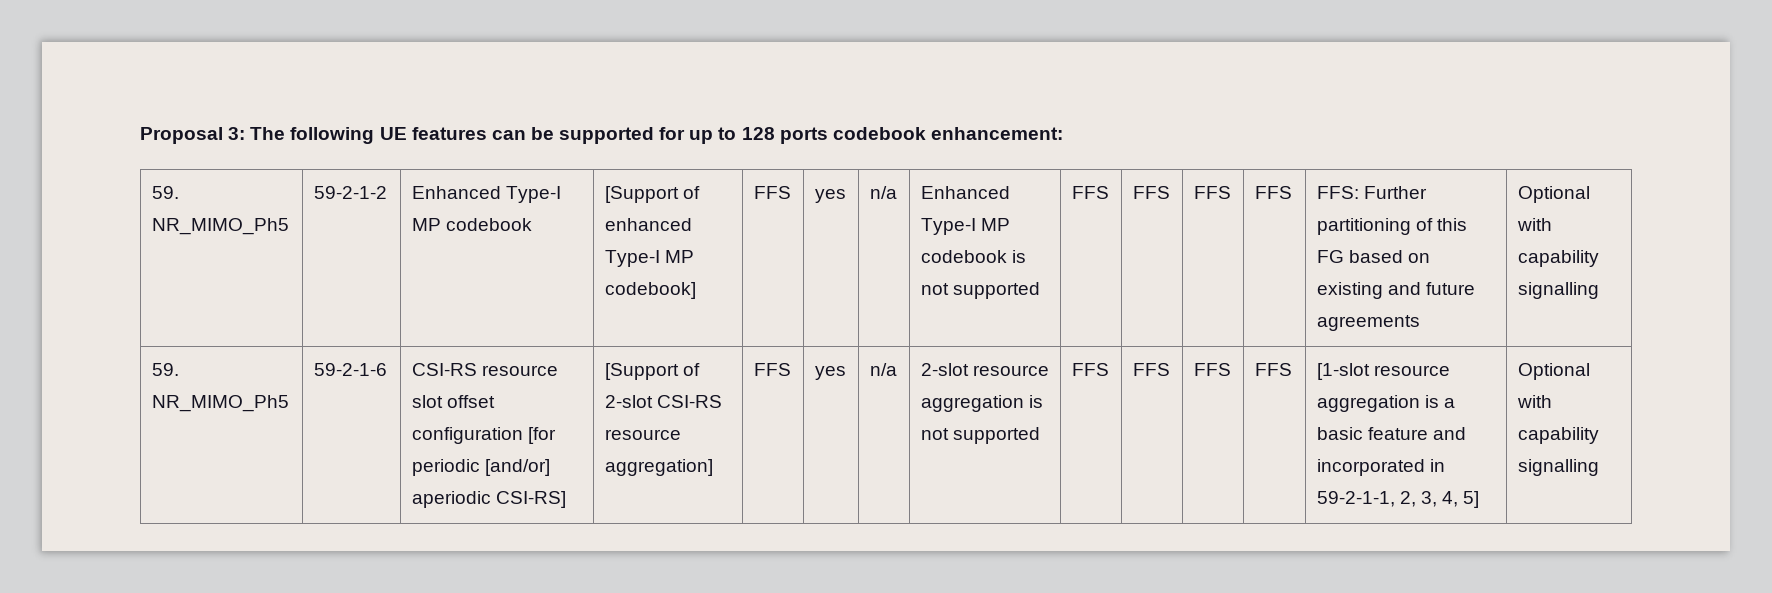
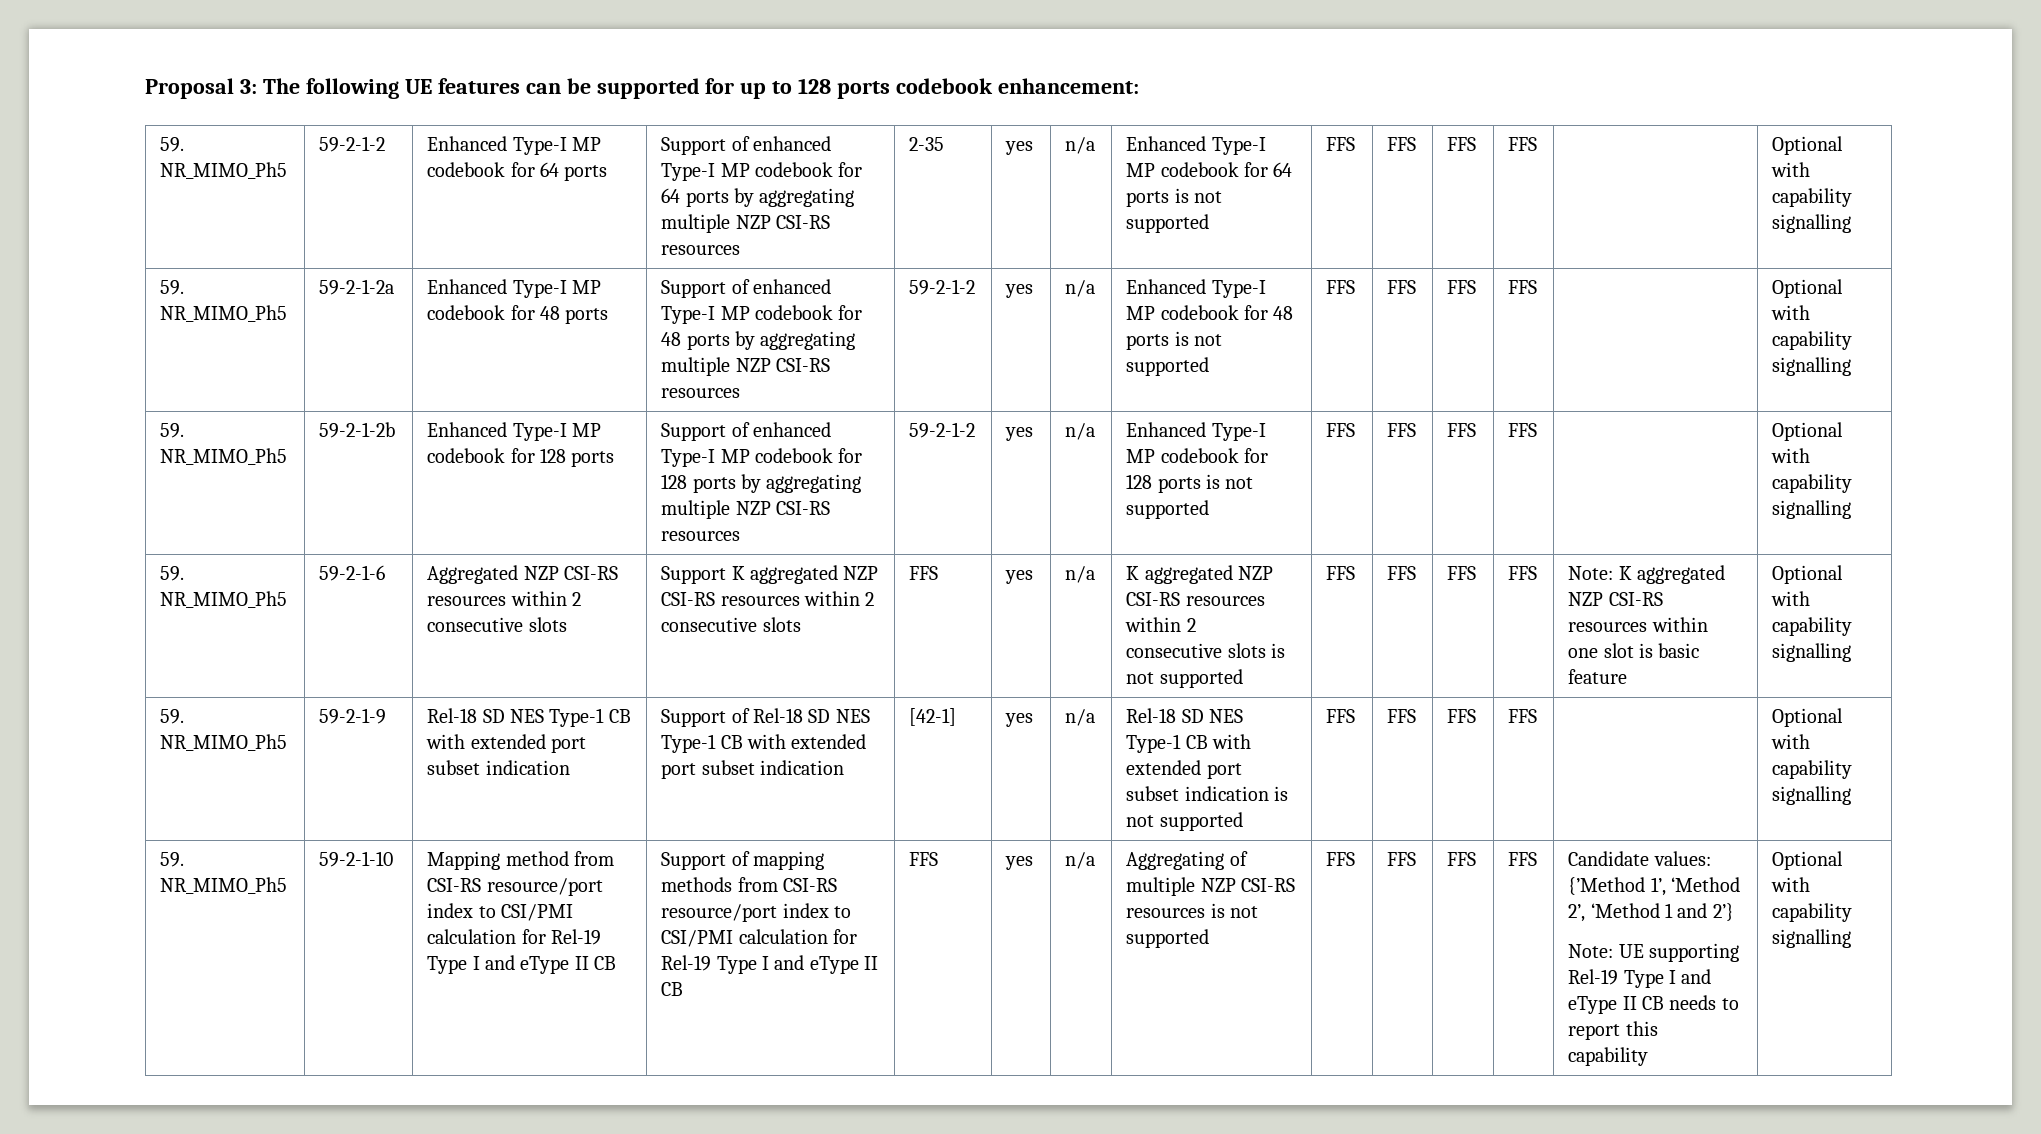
[604,186,700,203] [604,218,692,231] [604,250,694,267] [604,282,696,299] [753,186,791,199] [814,189,846,203] [869,186,897,199] [920,186,1010,199] [920,218,1010,235] [920,250,1026,263] [920,282,1040,299] [1071,186,1109,199] [1132,186,1170,199] [1193,186,1231,199] [1254,186,1292,199] [1316,186,1427,199] [1316,218,1467,235] [1316,250,1430,263] [1316,282,1475,299] [1316,315,1420,331] [1517,186,1590,203] [1516,218,1552,231] [1517,250,1599,267] [1517,282,1599,299] [151,363,179,376] [151,395,289,412] [313,363,387,376] [411,363,558,376] [411,395,495,408] [411,427,556,444] [411,459,550,476] [411,491,566,508] [604,363,700,380] [604,395,722,408] [604,429,681,440] [604,459,713,476] [753,363,791,376] [814,366,846,380] [869,363,897,376] [920,363,1049,376] [920,395,1043,412] [920,427,1040,444] [1071,363,1109,376] [1132,363,1170,376] [1193,363,1231,376] [1254,363,1292,376] [1316,363,1450,380] [1316,395,1455,412] [1316,427,1466,440] [1316,459,1445,476] [1316,491,1480,508] | [Support of enhanced Type-I MP codebook] | FFS | yes | n/a | Enhanced Type-I MP codebook is not supported | FFS | FFS | FFS | FFS | FFS: Further partitioning of this FG based on existing and future agreements | Optional with capability signalling // 59. NR_MIMO_Ph5 | 59-2-1-6 | CSI-RS resource slot offset configuration [for periodic [and/or] aperiodic CSI-RS] | [Support of 2-slot CSI-RS resource aggregation] | FFS | yes | n/a | 2-slot resource aggregation is not supported | FFS | FFS | FFS | FFS | [1-slot resource aggregation is a basic feature and incorporated in 59-2-1-1, 2, 3, 4, 5] -> [510,162,608,181] [661,136,832,155] [661,162,863,181] [661,188,855,207] [661,214,831,233] [661,245,741,255] [909,137,945,151] [1005,141,1034,155] [1065,137,1096,154] [1126,136,1266,155] [1126,162,1293,177] [1126,188,1223,207] [1126,214,1210,233] [1326,137,1356,151] [1387,137,1417,151] [1447,137,1477,151] [1508,137,1538,151] [1772,136,1844,155] [1771,162,1811,177] [1772,188,1853,207] [1772,214,1852,233] [160,280,185,295] [160,305,288,322] [319,279,395,295] [427,279,602,298] [427,305,609,324] [661,279,832,298] [661,305,863,324] [661,331,856,350] [661,357,831,376] [661,388,741,398] [909,279,976,295] [1005,284,1034,298] [1065,280,1096,297] [1126,279,1266,298] [1126,305,1294,320] [1126,331,1223,350] [1126,357,1210,376] [1326,280,1356,294] [1387,280,1417,294] [1447,280,1477,294] [1508,280,1538,294] [1772,279,1844,298] [1771,305,1811,320] [1772,331,1853,350] [1772,357,1852,376] [160,423,185,438] [160,448,288,465] [319,422,396,438] [427,422,602,441] [427,448,615,467] [661,422,832,441] [661,448,863,467] [661,474,862,493] [661,500,831,519] [661,531,741,541] [909,422,976,438] [1005,427,1034,441] [1065,423,1096,440] [1126,422,1266,441] [1126,448,1269,463] [1126,474,1254,493] [1126,500,1210,519] [1326,423,1356,437] [1387,423,1417,437] [1447,423,1477,437] [1508,423,1538,437] [1772,422,1844,441] [1771,448,1811,463] [1772,474,1853,493] [1772,500,1852,519] [160,566,185,581] [160,591,288,608] [319,565,386,581] [427,565,619,584] [427,591,582,606] [427,617,567,632] [661,565,879,584] [661,591,875,606] [661,617,801,632] [909,566,939,580] [1005,570,1034,584] [1065,566,1096,583] [1126,565,1274,584] [1126,592,1265,606] [1125,617,1196,632] [1126,643,1286,658] [1126,669,1243,688] [1326,566,1356,580] [1387,566,1417,580] [1447,566,1477,580] [1508,566,1538,580] [1568,565,1726,584] [1568,592,1663,606] [1568,617,1708,632] [1568,643,1700,658] [1568,669,1628,684] [1772,565,1844,584] [1771,591,1811,606] [1772,617,1853,636] [1772,643,1852,662] [160,709,185,724] [160,734,288,751] [319,708,387,724] [427,708,631,727] [426,734,587,753] [427,760,570,775] [661,708,870,727] [661,734,867,753] [661,760,845,779] [909,708,957,726] [1005,713,1034,727] [1065,709,1096,726] [1126,708,1244,723] [1126,734,1252,753] [1126,760,1242,779] [1126,786,1289,801] [1126,812,1243,831] [1326,709,1356,723] [1387,709,1417,723] [1447,709,1477,723] [1508,709,1538,723] [1772,708,1844,727] [1771,734,1811,749] [1772,760,1853,779] [1772,786,1852,805] [160,852,185,867] [160,877,288,894] [319,851,394,867] [427,851,615,870] [427,878,603,896] [427,903,574,921] [427,929,602,945] [427,955,617,974] [661,851,825,870] [661,877,838,892] [661,903,852,922] [661,929,858,947] [661,955,879,974] [661,982,684,996] [909,852,939,866] [1005,856,1034,870] [1065,852,1096,869] [1126,851,1248,870] [1126,877,1296,896] [1126,903,1259,918] [1126,929,1210,948] [1326,852,1356,866] [1387,852,1417,866] [1447,852,1477,866] [1508,852,1538,866] [1568,851,1711,866] [1568,877,1741,896] [1568,903,1734,922] [1568,943,1740,962] [1568,969,1712,988] [1568,995,1739,1014] [1568,1021,1658,1040] [1568,1047,1649,1066] for 64 ports | Support of enhanced Type-I MP codebook for 64 ports by aggregating multiple NZP CSI-RS resources | 2-35 | yes | n/a | Enhanced Type-I MP codebook for 64 ports is not supported | FFS | FFS | FFS | FFS | | Optional with capability signalling // 59. NR_MIMO_Ph5 | 59-2-1-2a | Enhanced Type-I MP codebook for 48 ports | Support of enhanced Type-I MP codebook for 48 ports by aggregating multiple NZP CSI-RS resources | 59-2-1-2 | yes | n/a | Enhanced Type-I MP codebook for 48 ports is not supported | FFS | FFS | FFS | FFS | | Optional with capability signalling // 59. NR_MIMO_Ph5 | 59-2-1-2b | Enhanced Type-I MP codebook for 128 ports | Support of enhanced Type-I MP codebook for 128 ports by aggregating multiple NZP CSI-RS resources | 59-2-1-2 | yes | n/a | Enhanced Type-I MP codebook for 128 ports is not supported | FFS | FFS | FFS | FFS | | Optional with capability signalling // 59. NR_MIMO_Ph5 | 59-2-1-6 | Aggregated NZP CSI-RS resources within 2 consecutive slots | Support K aggregated NZP CSI-RS resources within 2 consecutive slots | FFS | yes | n/a | K aggregated NZP CSI-RS resources within 2 consecutive slots is not supported | FFS | FFS | FFS | FFS | Note: K aggregated NZP CSI-RS resources within one slot is basic feature | Optional with capability signalling // 59. NR_MIMO_Ph5 | 59-2-1-9 | Rel-18 SD NES Type-1 CB with extended port subset indication | Support of Rel-18 SD NES Type-1 CB with extended port subset indication | [42-1] | yes | n/a | Rel-18 SD NES Type-1 CB with extended port subset indication is not supported | FFS | FFS | FFS | FFS | | Optional with capability signalling // 59. NR_MIMO_Ph5 | 59-2-1-10 | Mapping method from CSI-RS resource/port index to CSI/PMI calculation for Rel-19 Type I and eType II CB | Support of mapping methods from CSI-RS resource/port index to CSI/PMI calculation for Rel-19 Type I and eType II CB | FFS | yes | n/a | Aggregating of multiple NZP CSI-RS resources is not supported | FFS | FFS | FFS | FFS | Candidate values: {’Method 1’, ‘Method 2’, ‘Method 1 and 2’} // Note: UE supporting Rel-19 Type I and eType II CB needs to report this capability

